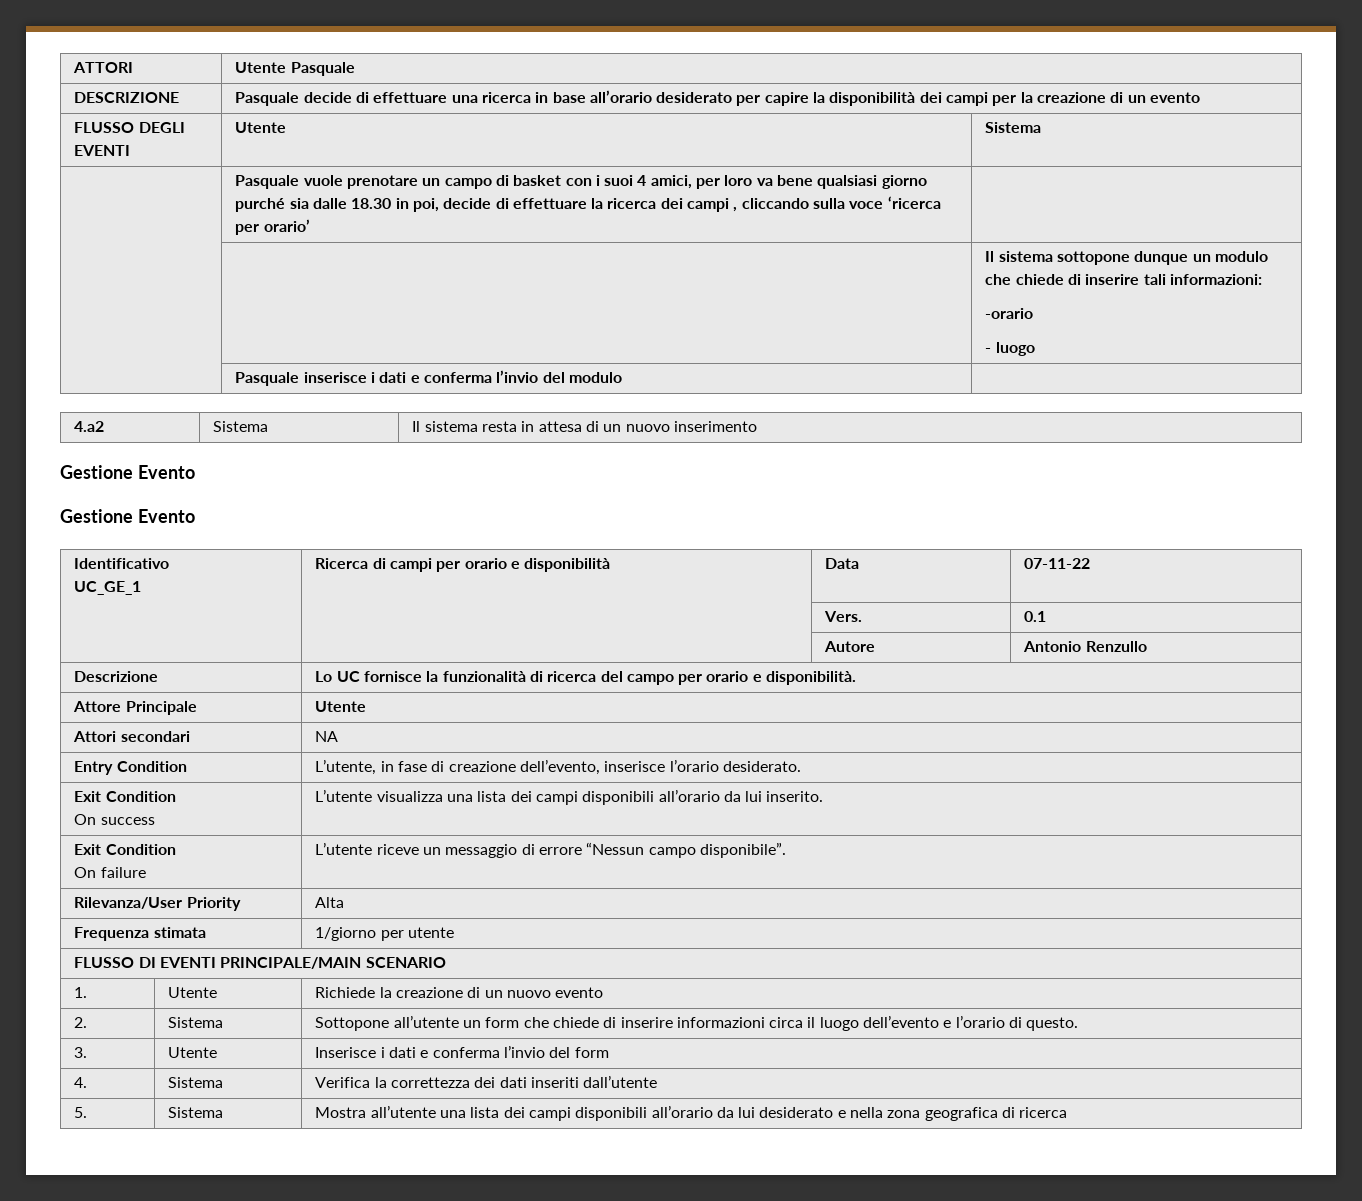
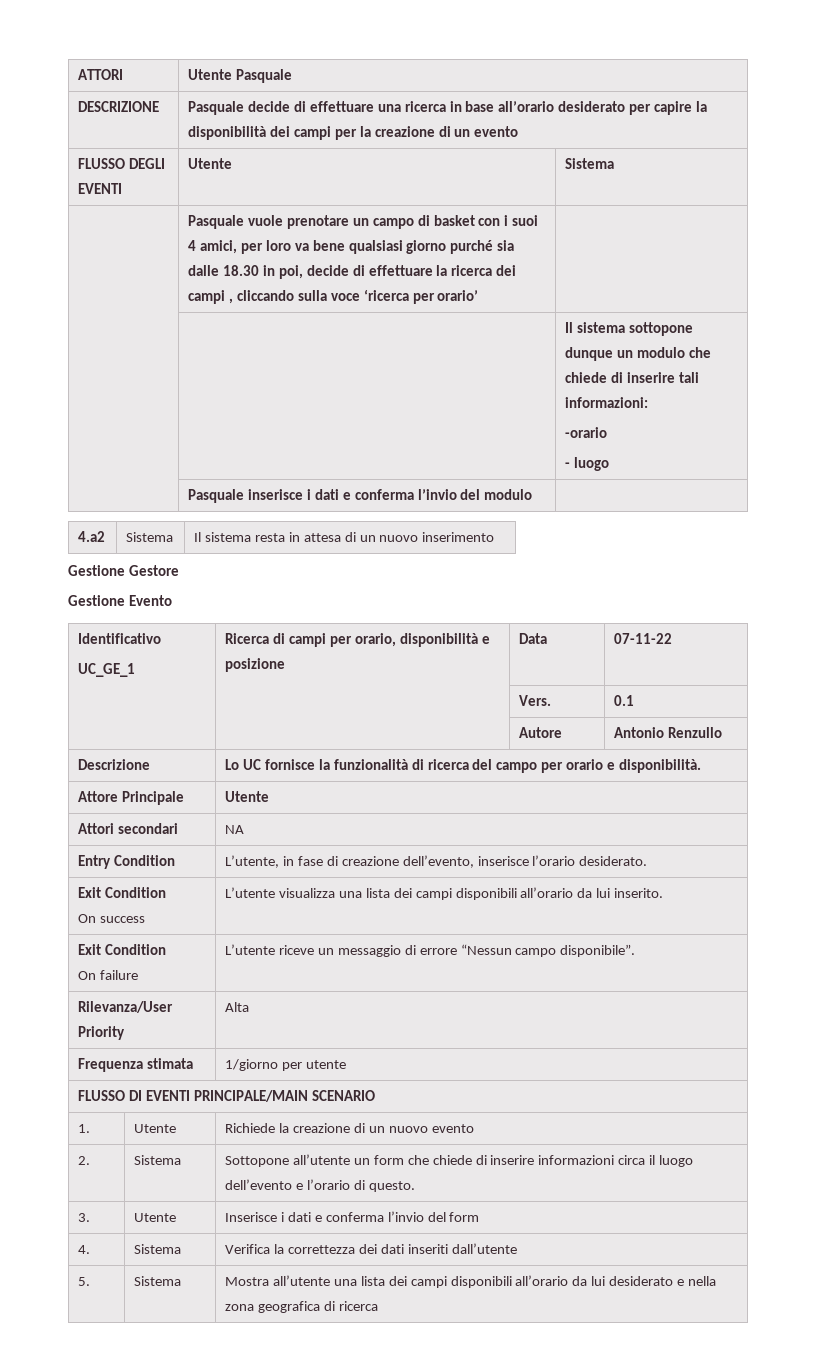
[138,465,195,479] Evento -> [128,565,179,576] Gestore
[464,558,611,572] orario e disponibilità -> [354,633,490,647] [225,658,286,672] orario, disponibilità e posizione

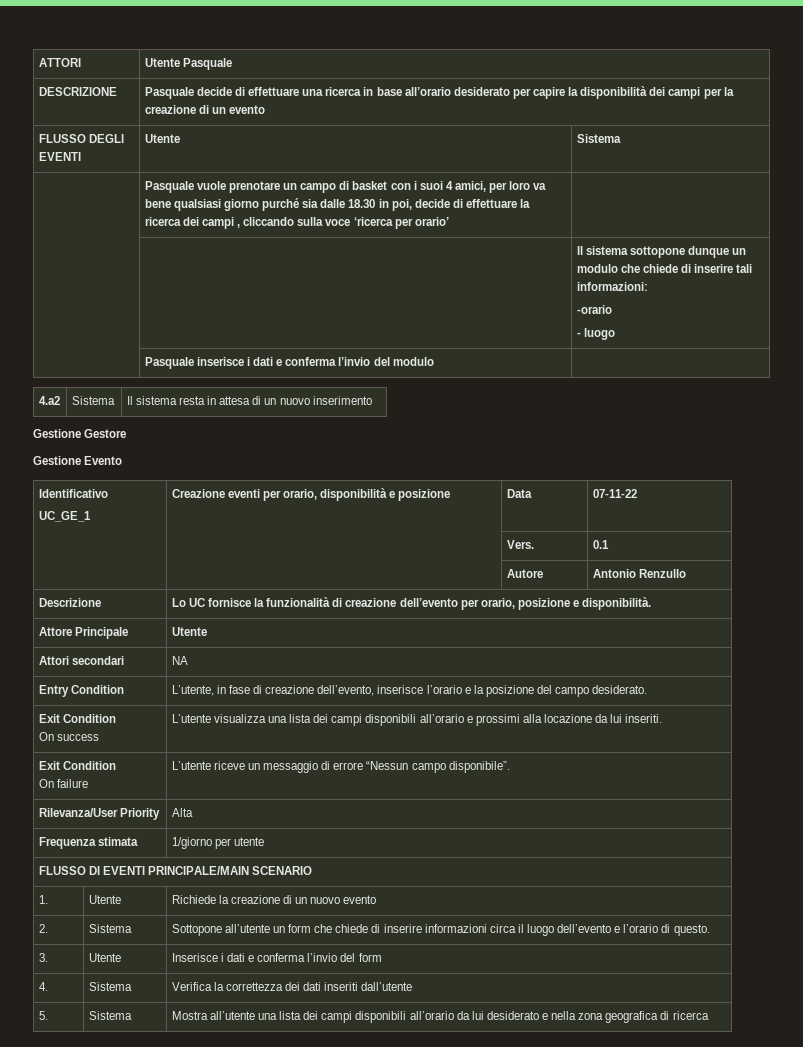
[225,633,326,647] Ricerca di campi -> [171,489,260,498] Creazione eventi
[427,759,604,773] ricerca del campo per orario -> [345,598,570,610] creazione dell’evento per orario, posizione
(576, 860) none -> [464,685,590,697] e la posizione del campo
[577,888,664,898] da lui inserito. -> [466,714,663,726] e prossimi alla locazione da lui inseriti.

